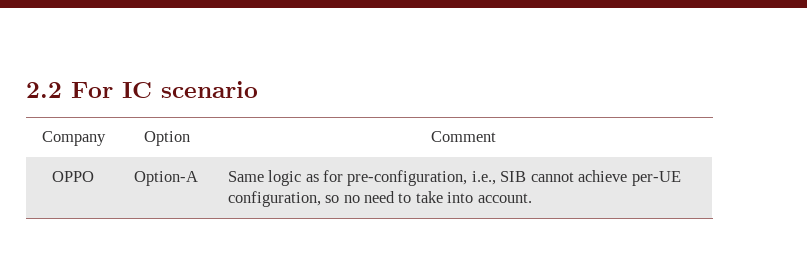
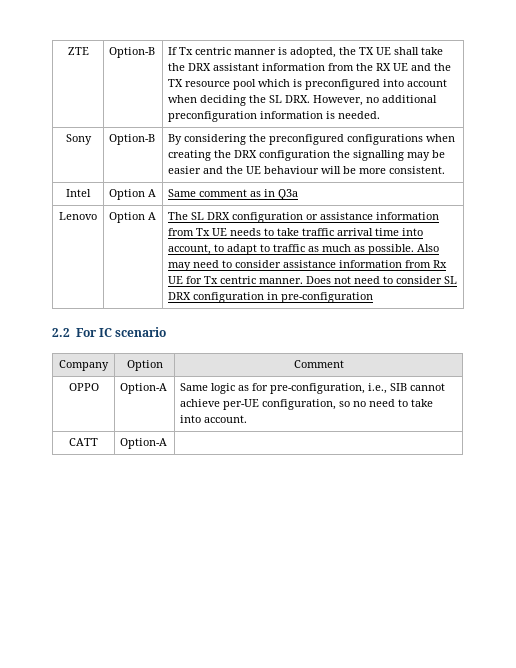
(26, 90) none -> [67,47,89,55] [109,47,156,58] [168,47,444,58] [168,63,452,71] [168,79,448,90] [168,95,438,106] [168,111,381,122] [65,134,92,145] [109,134,156,145] [168,134,456,145] [168,150,446,161] [168,166,446,174] [66,189,91,197] [109,189,157,200] [168,189,299,200] [59,212,97,220] [109,212,157,223] [168,212,440,223] [168,228,424,236] [168,244,440,255] [168,260,448,271] [168,276,458,284] [168,292,374,303] ZTE | Option-B | If Tx centric manner is adopted, the TX UE shall take the DRX assistant information from the RX UE and the TX resource pool which is preconfigured into account when deciding the SL DRX. However, no additional preconfiguration information is needed. // Sony | Option-B | By considering the preconfigured configurations when creating the DRX configuration the signalling may be easier and the UE behaviour will be more consistent. // Intel | Option A | Same comment as in Q3a // Lenovo | Option A | The SL DRX configuration or assistance information from Tx UE needs to take traffic arrival time into account, to adapt to traffic as much as possible. Also may need to consider assistance information from Rx UE for Tx centric manner. Does not need to consider SL DRX configuration in pre-configuration //
(532, 198) none -> [69,438,98,446] [120,438,168,449] // CATT | Option-A |

